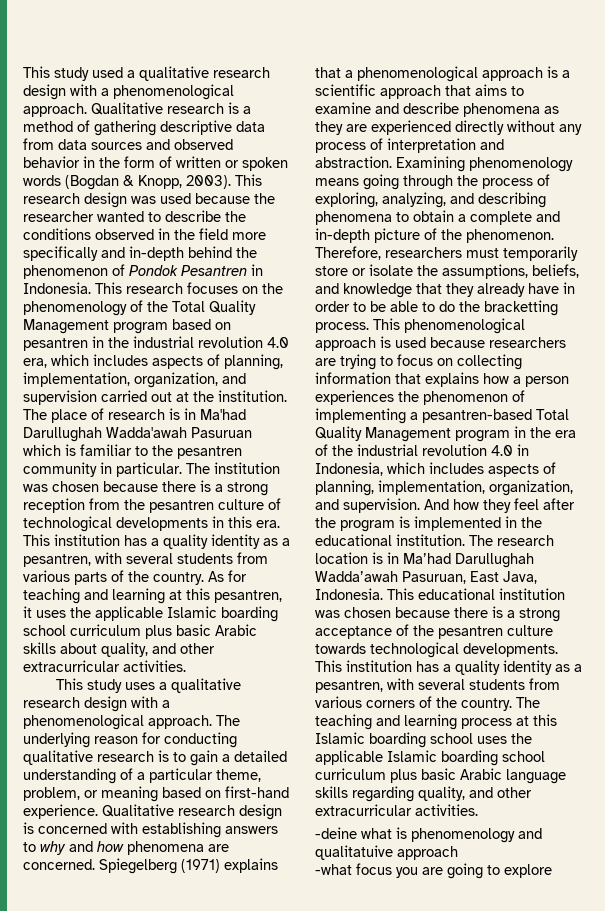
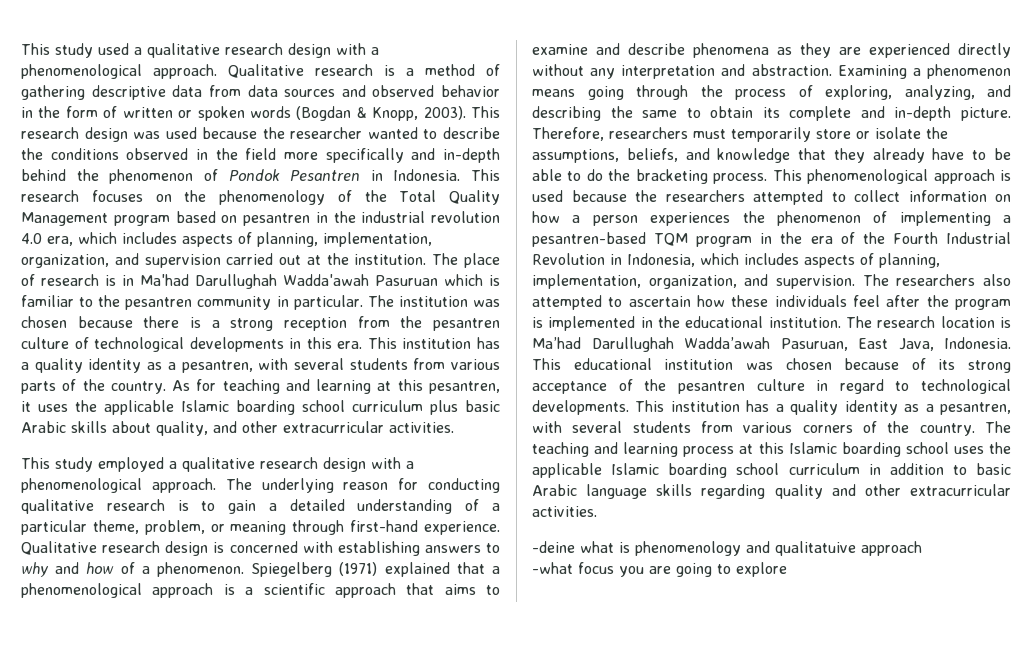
[124,682,155,690] uses -> [98,457,164,472] employed
[162,787,221,798] based on -> [292,520,345,535] through
[127,841,229,855] [23,859,95,870] phenomena are concerned. -> [120,562,244,577] of a phenomenon.
[224,858,278,873] explains -> [384,562,450,577] explained
[315,138,383,153] process of -> (616, 73) none
[469,157,573,172] phenomenology -> [912,64,1011,79] a phenomenon
[315,211,392,225] phenomena -> [610,106,678,118] the same
[458,214,466,222] a -> [762,107,780,118] its
[374,228,554,243] picture of the phenomenon. -> [961,107,1011,121] picture.
[563,282,575,294] [315,301,350,312] in order -> (965, 154) none
[484,300,558,316] bracketting -> [635,169,708,184] bracketing
[489,337,566,348] [315,354,522,370] [315,372,479,387] researchers are trying to focus on collecting information that explains -> [635,190,1011,205] the researchers attempted to collect information on
[536,409,569,420] [315,426,451,442] Total Quality Management -> [654,233,689,246] TQM
[357,444,513,456] industrial revolution 4.0 -> [892,232,1011,244] [532,253,605,265] Fourth Industrial Revolution
[424,499,511,513] And how they -> [862,274,1011,286] [532,295,847,310] The researchers also attempted to ascertain how these individuals
[387,552,399,564] in -> (1011, 322) none
[454,606,515,618] there is a -> [911,358,956,370] of its
[315,643,366,654] towards -> [816,379,910,394] in regard to
[390,769,417,783] plus -> [868,463,967,475] in addition to
[418,786,465,801] quality, -> [774,484,823,499] quality

